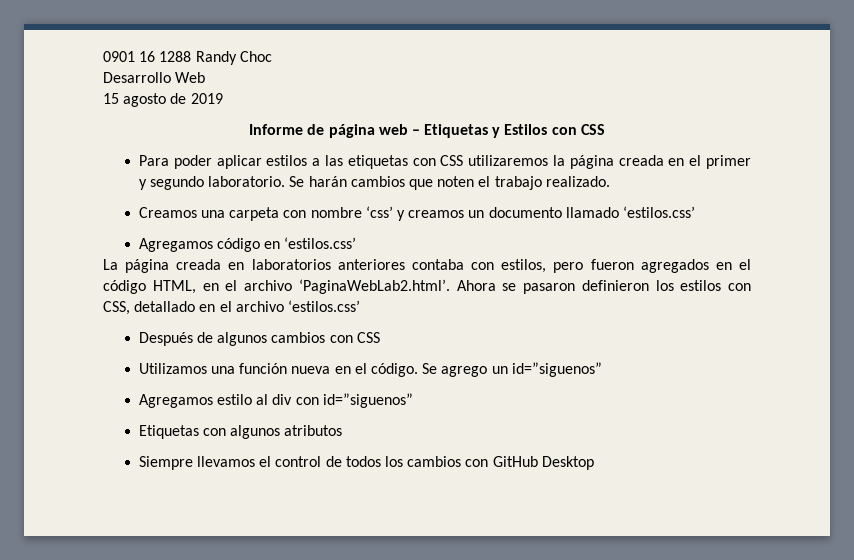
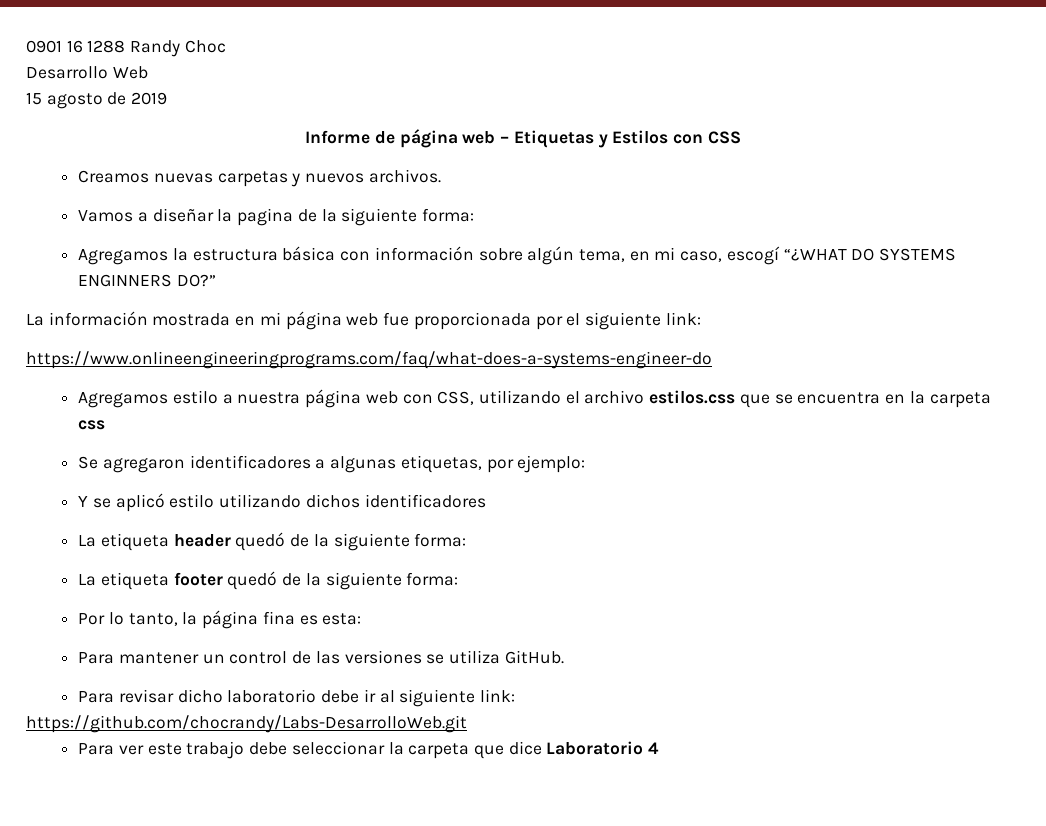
[138,155,751,169] [138,176,610,190] [138,206,695,221] [138,237,357,252] [103,259,751,273] [103,279,751,294] [103,300,360,315] [138,332,380,346] [138,362,602,377] [138,393,413,408] [138,425,343,439] [138,456,594,470] Para poder aplicar estilos a las etiquetas con CSS utilizaremos la página creada en el primer y segundo laboratorio. Se harán cambios que noten el trabajo realizado. // Creamos una carpeta con nombre ‘css’ y creamos un documento llamado ‘estilos.css’ // Agregamos código en ‘estilos.css’ // La página creada en laboratorios anteriores contaba con estilos, pero fueron agregados en el código HTML, en el archivo ‘PaginaWebLab2.html’. Ahora se pasaron definieron los estilos con CSS, detallado en el archivo ‘estilos.css’ // Después de algunos cambios con CSS // Utilizamos una función nueva en el código. Se agrego un id=”siguenos” // Agregamos estilo al div con id=”siguenos” // Etiquetas con algunos atributos // Siempre llevamos el control de todos los cambios con GitHub Desktop -> [78,169,441,187] [78,208,475,226] [78,246,957,265] [78,274,216,287] [26,311,701,330] [26,351,712,369] [78,389,991,408] [78,420,106,430] [78,455,586,473] [78,493,486,512] [78,532,467,551] [78,571,459,590] [78,610,362,629] [78,650,564,664] [78,689,516,707] [26,715,467,733] [78,741,660,759] Creamos nuevas carpetas y nuevos archivos. // Vamos a diseñar la pagina de la siguiente forma: // Agregamos la estructura básica con información sobre algún tema, en mi caso, escogí “¿WHAT DO SYSTEMS ENGINNERS DO?” // La información mostrada en mi página web fue proporcionada por el siguiente link: // https://www.onlineengineeringprograms.com/faq/what-does-a-systems-engineer-do // Agregamos estilo a nuestra página web con CSS, utilizando el archivo estilos.css que se encuentra en la carpeta css // Se agregaron identificadores a algunas etiquetas, por ejemplo: // Y se aplicó estilo utilizando dichos identificadores // La etiqueta header quedó de la siguiente forma: // La etiqueta footer quedó de la siguiente forma: // Por lo tanto, la página fina es esta: // Para mantener un control de las versiones se utiliza GitHub. // Para revisar dicho laboratorio debe ir al siguiente link: // https://github.com/chocrandy/Labs-DesarrolloWeb.git // Para ver este trabajo debe seleccionar la carpeta que dice Laboratorio 4

